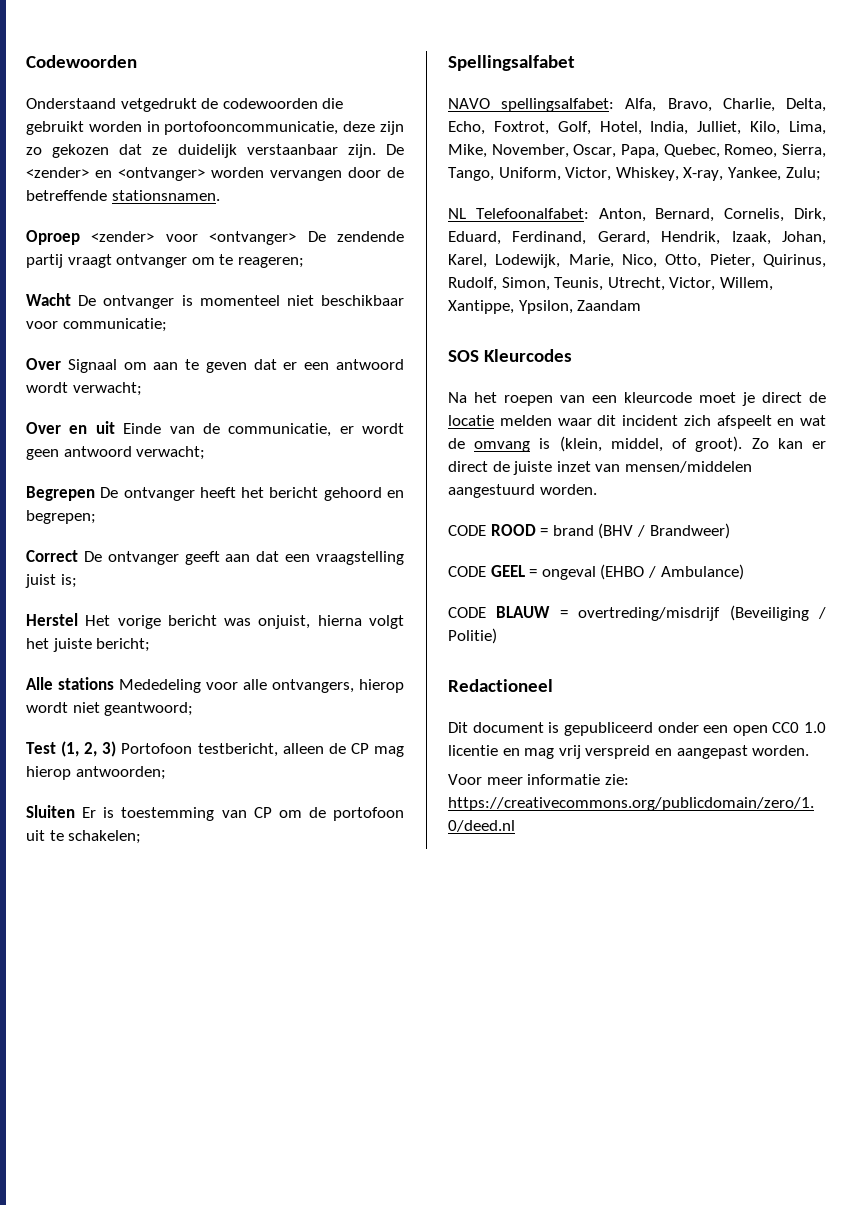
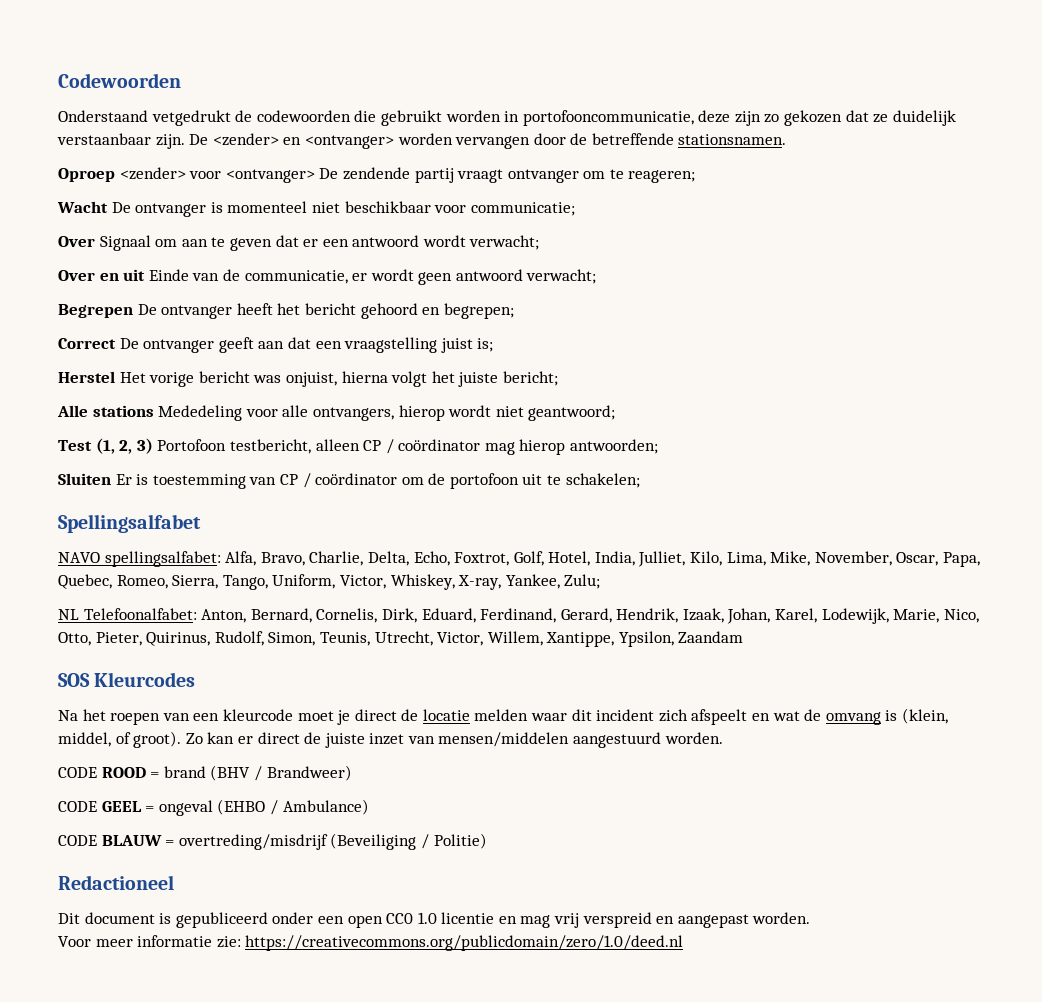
[328,743,369,754] de CP -> [363,439,481,454] CP / coördinator
(272, 812) none -> [302,473,398,488] / coördinator

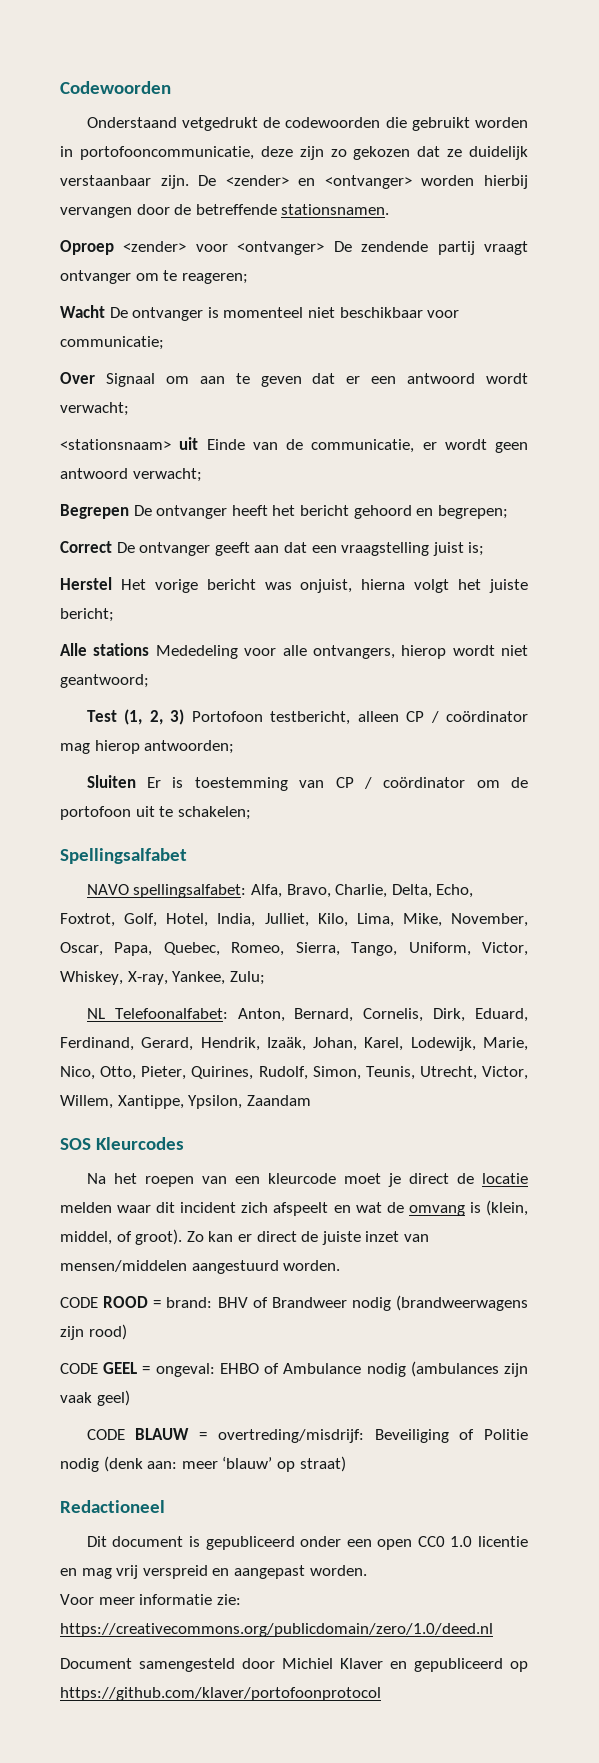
(453, 139) none -> [484,175,528,189] hierbij
[58,270,119,281] Over en -> [60,439,171,450] <stationsnaam>
[682,608,724,623] Izaak, -> [266,1037,306,1051] Izaäk,
[146,632,211,646] Quirinus, -> [191,1066,254,1080] Quirines,
[163,765,352,781] [58,799,369,816] [58,833,487,850] brand (BHV / Brandweer) // CODE GEEL = ongeval (EHBO / Ambulance) // CODE BLAUW = overtreding/misdrijf (Beveiliging / Politie) -> [166,1295,528,1311] [60,1324,127,1340] [60,1361,528,1377] [60,1390,130,1406] [86,1428,528,1443] [60,1456,346,1472] brand: BHV of Brandweer nodig (brandweerwagens zijn rood) // CODE GEEL = ongeval: EHBO of Ambulance nodig (ambulances zijn vaak geel) // CODE BLAUW = overtreding/misdrijf: Beveiliging of Politie nodig (denk aan: meer ‘blauw’ op straat)
(684, 943) none -> [60,1658,528,1672] [60,1687,381,1701] // Document samengesteld door Michiel Klaver en gepubliceerd op https://github.com/klaver/portofoonprotocol

